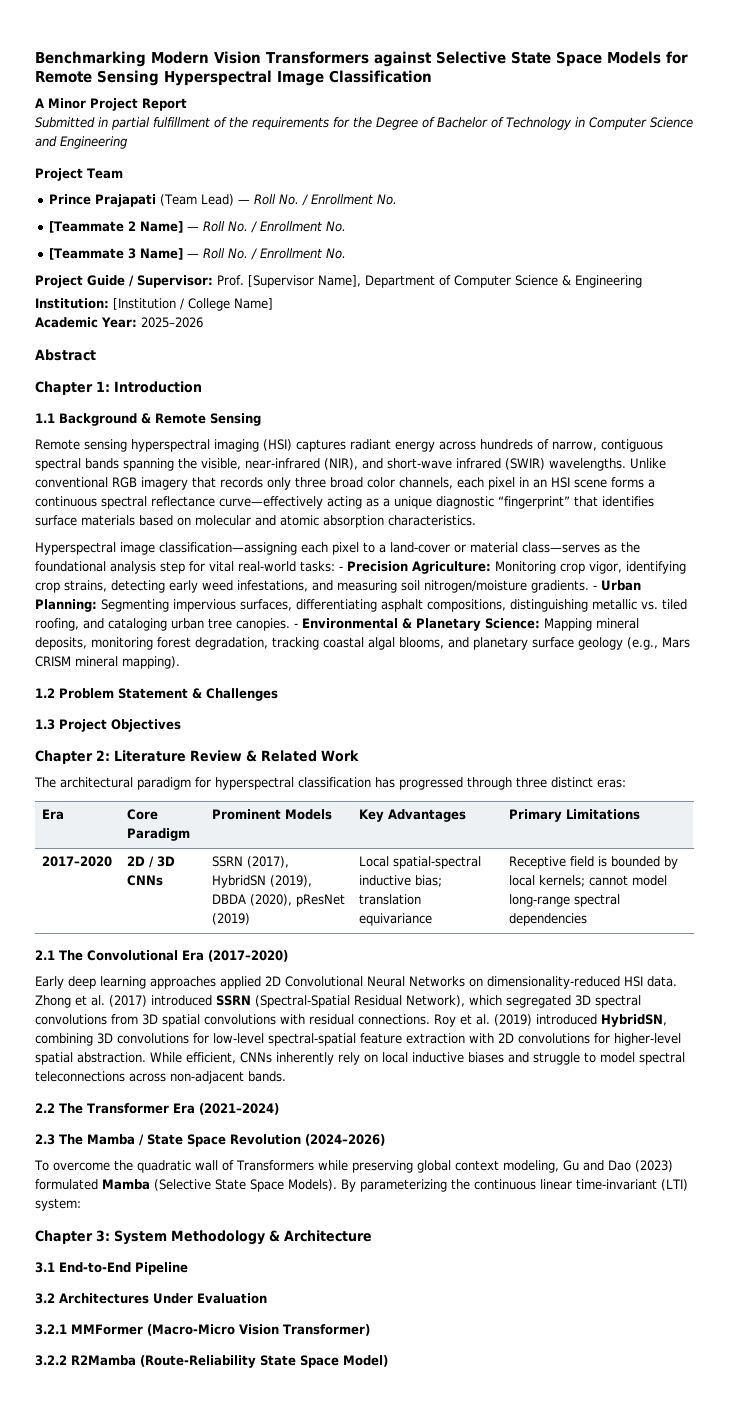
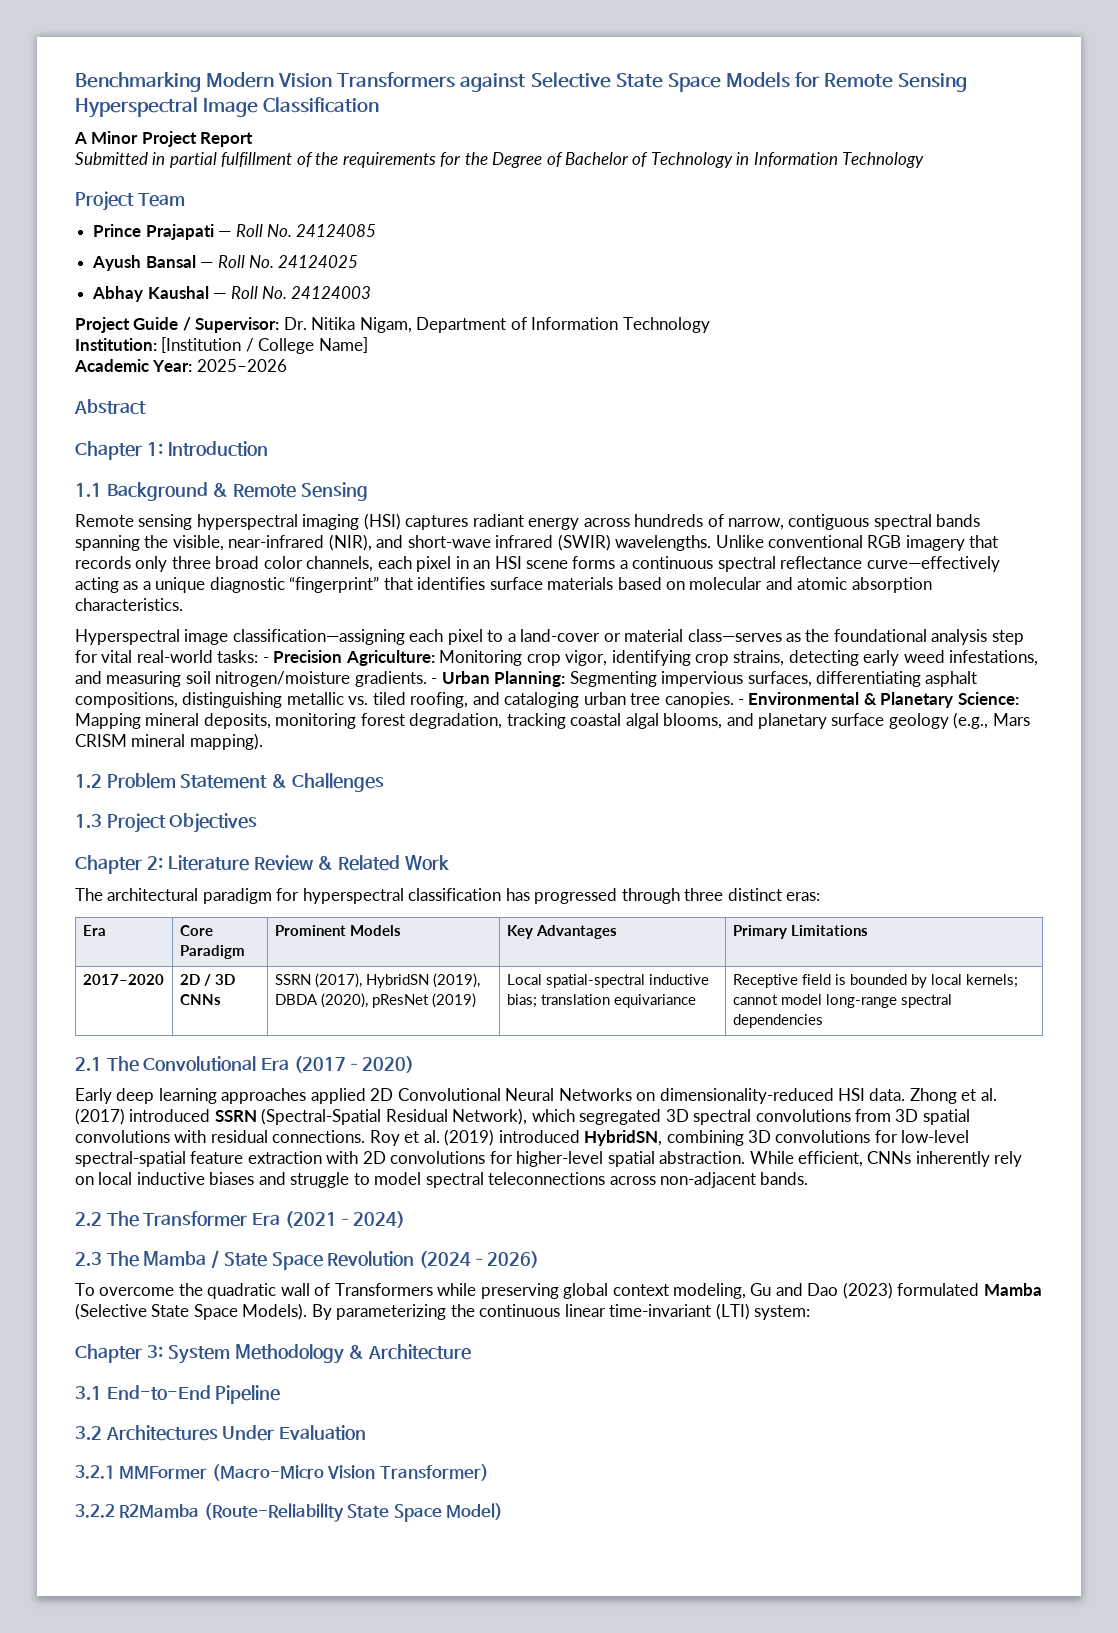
[588,117,693,130] [35,136,127,149] Computer Science and Engineering -> [753,152,925,168] Information Technology
[159,194,397,206] [48,221,346,233] [48,248,346,260] [35,275,642,288] (Team Lead) — Roll No. / Enrollment No. // [Teammate 2 Name] — Roll No. / Enrollment No. // [Teammate 3 Name] — Roll No. / Enrollment No. // Project Guide / Supervisor: Prof. [Supervisor Name], Department of Computer Science & Engineering -> [218,224,377,237] [92,255,359,271] [92,286,372,302] [75,317,710,333] — Roll No. 24124085 // Ayush Bansal — Roll No. 24124025 // Abhay Kaushal — Roll No. 24124003 // Project Guide / Supervisor: Dr. Nitika Nigam, Department of Information Technology

